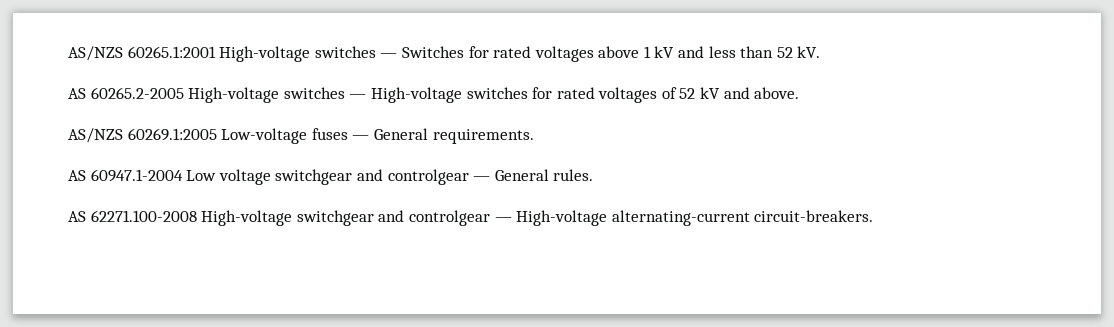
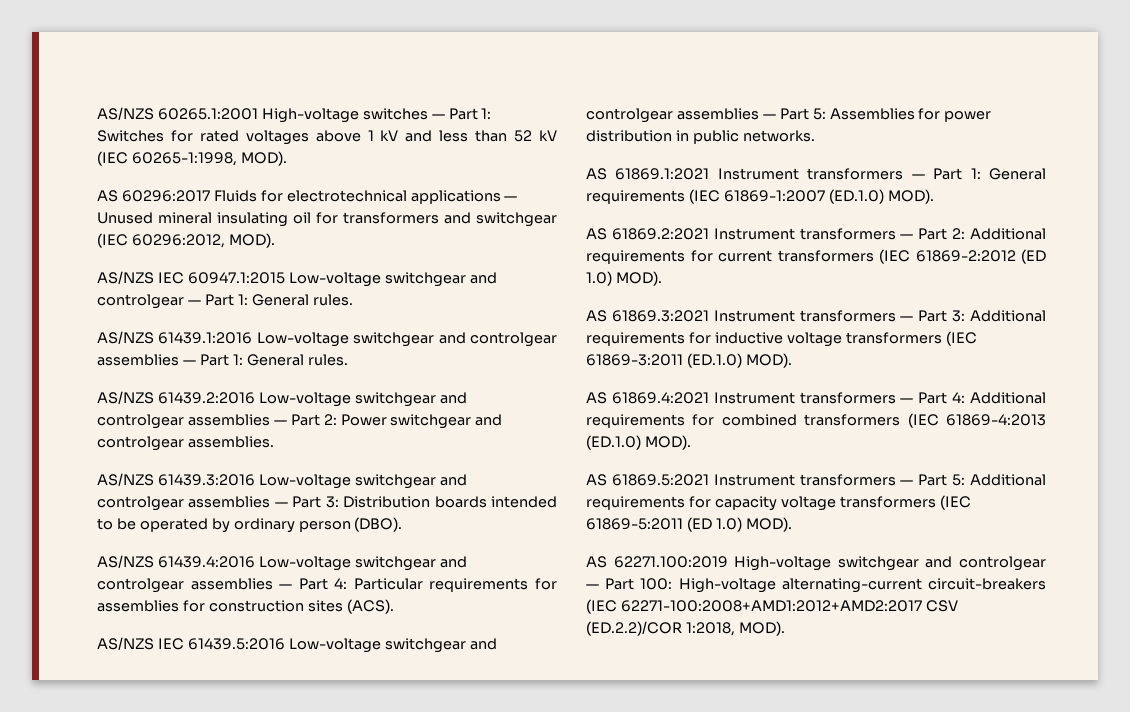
(398, 55) none -> [448,108,492,120] Part 1:
[797,46,821,58] [68,87,800,103] [68,128,534,144] [68,169,594,185] [68,210,197,222] kV. // AS 60265.2-2005 High-voltage switches — High-voltage switches for rated voltages of 52 kV and above. // AS/NZS 60269.1:2005 Low-voltage fuses — General requirements. // AS 60947.1-2004 Low voltage switchgear and controlgear — General rules. // AS 62271.100-2008 -> [539,130,558,141] [97,151,287,166] [97,190,518,204] [97,212,557,227] [97,233,275,248] [97,271,497,287] [97,294,353,309] [97,331,557,347] [97,354,348,366] [97,391,467,407] [97,414,503,429] [97,436,274,451] [97,473,467,489] [97,496,557,511] [97,517,403,533] [97,555,467,571] [97,578,557,593] [97,599,394,614] [97,637,497,653] [586,108,992,123] [586,130,815,144] [586,168,1046,180] [586,189,934,204] [586,228,1046,240] [586,249,1046,264] [586,271,662,286] [586,310,1046,322] [586,331,977,347] [586,353,792,368] [586,392,1046,404] [586,413,1046,428] [586,435,691,450] [586,474,1046,486] [586,495,971,511] [586,517,792,532] [586,556,728,568] kV (IEC 60265-1:1998, MOD). // AS 60296:2017 Fluids for electrotechnical applications — Unused mineral insulating oil for transformers and switchgear (IEC 60296:2012, MOD). // AS/NZS IEC 60947.1:2015 Low-voltage switchgear and controlgear — Part 1: General rules. // AS/NZS 61439.1:2016 Low-voltage switchgear and controlgear assemblies — Part 1: General rules. // AS/NZS 61439.2:2016 Low-voltage switchgear and controlgear assemblies — Part 2: Power switchgear and controlgear assemblies. // AS/NZS 61439.3:2016 Low-voltage switchgear and controlgear assemblies — Part 3: Distribution boards intended to be operated by ordinary person (DBO). // AS/NZS 61439.4:2016 Low-voltage switchgear and controlgear assemblies — Part 4: Particular requirements for assemblies for construction sites (ACS). // AS/NZS IEC 61439.5:2016 Low-voltage switchgear and controlgear assemblies — Part 5: Assemblies for power distribution in public networks. // AS 61869.1:2021 Instrument transformers — Part 1: General requirements (IEC 61869-1:2007 (ED.1.0) MOD). // AS 61869.2:2021 Instrument transformers — Part 2: Additional requirements for current transformers (IEC 61869-2:2012 (ED 1.0) MOD). // AS 61869.3:2021 Instrument transformers — Part 3: Additional requirements for inductive voltage transformers (IEC 61869-3:2011 (ED.1.0) MOD). // AS 61869.4:2021 Instrument transformers — Part 4: Additional requirements for combined transformers (IEC 61869-4:2013 (ED.1.0) MOD). // AS 61869.5:2021 Instrument transformers — Part 5: Additional requirements for capacity voltage transformers (IEC 61869-5:2011 (ED 1.0) MOD). // AS 62271.100:2019
[516,210,874,226] High-voltage alternating-current circuit-breakers. -> [605,578,1046,593] [586,599,958,614] [586,621,785,636] Part 100: High-voltage alternating-current circuit-breakers (IEC 62271-100:2008+AMD1:2012+AMD2:2017 CSV (ED.2.2)/COR 1:2018, MOD).

